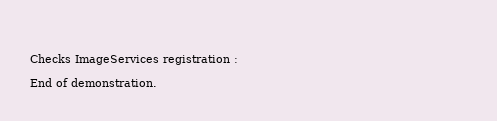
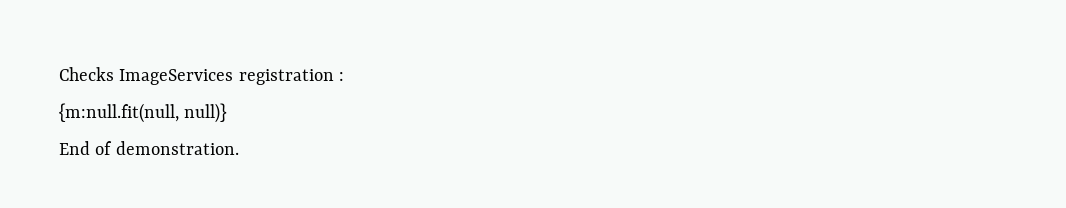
(238, 60) none -> [59,103,228,123] // {m:null.fit(null, null)}

